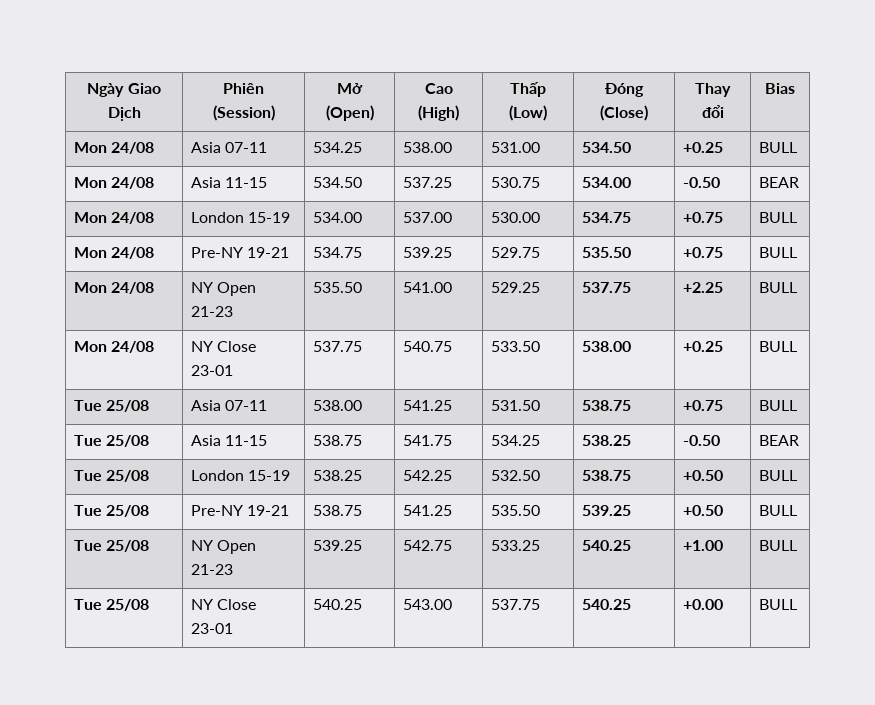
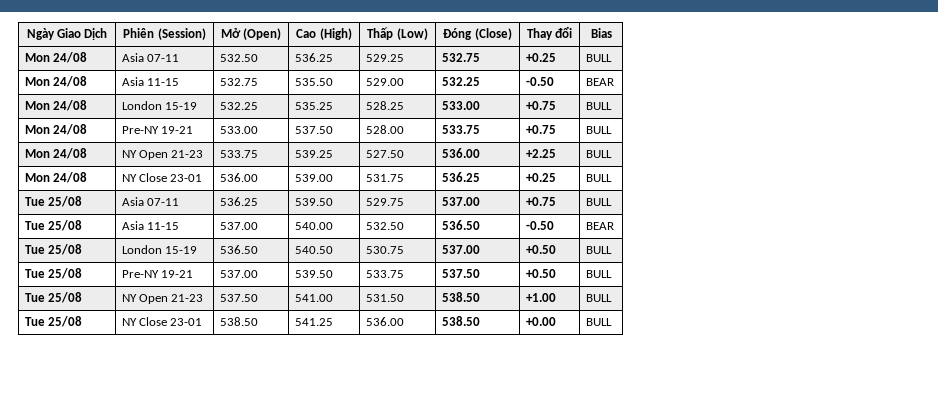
[312,142,362,153] [402,142,452,153] [490,142,540,153] [581,142,631,153] 534.25 | 538.00 | 531.00 | 534.50 -> [219,54,258,62] [294,53,333,62] [365,54,404,62] [441,53,480,62] 532.50 | 536.25 | 529.25 | 532.75
[312,177,362,188] [402,177,452,188] [490,177,540,188] [581,177,631,188] 534.50 | 537.25 | 530.75 | 534.00 -> [219,78,258,86] [294,78,333,86] [365,78,404,86] [441,77,480,86] 532.75 | 535.50 | 529.00 | 532.25
[312,212,362,223] [402,212,452,223] [490,212,540,223] [581,212,631,223] 534.00 | 537.00 | 530.00 | 534.75 -> [219,102,258,110] [294,102,333,110] [365,101,404,110] [441,101,480,110] 532.25 | 535.25 | 528.25 | 533.00
[312,247,362,258] [402,247,452,258] [490,247,540,258] [581,247,631,258] 534.75 | 539.25 | 529.75 | 535.50 -> [219,126,258,134] [294,126,333,134] [365,125,404,134] [441,125,480,134] 533.00 | 537.50 | 528.00 | 533.75
[312,282,362,293] [402,282,452,293] [490,282,540,293] [581,282,631,293] 535.50 | 541.00 | 529.25 | 537.75 -> [219,150,258,158] [294,150,333,158] [365,150,404,158] [441,148,480,158] 533.75 | 539.25 | 527.50 | 536.00
[312,341,362,352] [402,341,452,352] [490,341,540,352] [581,341,631,352] 537.75 | 540.75 | 533.50 | 538.00 -> [219,173,258,182] [294,174,333,182] [365,174,404,182] [441,172,480,182] 536.00 | 539.00 | 531.75 | 536.25
[312,400,362,411] [402,400,452,411] [490,400,540,411] [581,400,631,411] 538.00 | 541.25 | 531.50 | 538.75 -> [219,197,258,206] [294,198,333,206] [365,198,404,206] [441,197,480,206] 536.25 | 539.50 | 529.75 | 537.00
[312,435,362,446] [402,435,452,446] [490,435,540,446] [581,435,631,446] 538.75 | 541.75 | 534.25 | 538.25 -> [219,222,258,230] [294,222,333,230] [365,222,404,230] [441,220,480,230] 537.00 | 540.00 | 532.50 | 536.50
[312,470,362,481] [402,470,452,481] [490,470,540,481] [581,470,631,481] 538.25 | 542.25 | 532.50 | 538.75 -> [219,245,258,254] [294,246,333,254] [365,246,404,254] [441,245,480,254] 536.50 | 540.50 | 530.75 | 537.00
[312,505,362,516] [402,505,452,516] [490,505,540,516] [581,505,631,516] 538.75 | 541.25 | 535.50 | 539.25 -> [219,270,258,278] [294,270,333,278] [365,270,404,278] [441,269,480,278] 537.00 | 539.50 | 533.75 | 537.50
[312,540,362,551] [402,540,452,551] [490,540,540,551] [581,540,631,551] 539.25 | 542.75 | 533.25 | 540.25 -> [219,294,258,302] [294,294,333,302] [365,294,404,302] [441,292,480,302] 537.50 | 541.00 | 531.50 | 538.50
[312,599,362,610] [402,599,452,610] [490,599,540,610] [581,599,631,610] 540.25 | 543.00 | 537.75 | 540.25 -> [219,317,258,326] [294,318,333,326] [365,317,404,326] [441,316,480,326] 538.50 | 541.25 | 536.00 | 538.50

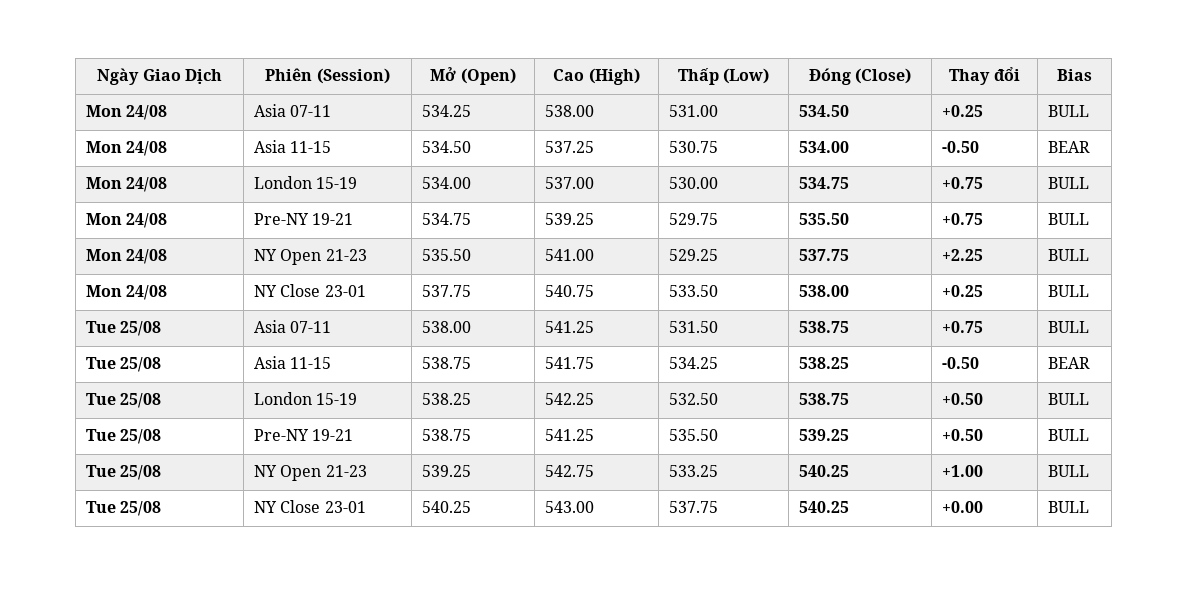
[219,54,258,62] [294,53,333,62] [365,54,404,62] [441,53,480,62] 532.50 | 536.25 | 529.25 | 532.75 -> [422,105,472,117] [545,105,595,117] [669,105,719,117] [799,105,850,117] 534.25 | 538.00 | 531.00 | 534.50
[219,78,258,86] [294,78,333,86] [365,78,404,86] [441,77,480,86] 532.75 | 535.50 | 529.00 | 532.25 -> [422,141,472,153] [545,141,595,153] [669,141,719,153] [799,141,850,153] 534.50 | 537.25 | 530.75 | 534.00
[219,102,258,110] [294,102,333,110] [365,101,404,110] [441,101,480,110] 532.25 | 535.25 | 528.25 | 533.00 -> [422,177,472,189] [545,177,595,189] [669,177,719,189] [799,177,850,189] 534.00 | 537.00 | 530.00 | 534.75
[219,126,258,134] [294,126,333,134] [365,125,404,134] [441,125,480,134] 533.00 | 537.50 | 528.00 | 533.75 -> [422,213,472,225] [545,213,595,225] [669,213,719,225] [799,213,850,225] 534.75 | 539.25 | 529.75 | 535.50
[219,150,258,158] [294,150,333,158] [365,150,404,158] [441,148,480,158] 533.75 | 539.25 | 527.50 | 536.00 -> [422,249,472,261] [545,249,595,261] [669,249,719,261] [799,249,850,261] 535.50 | 541.00 | 529.25 | 537.75
[219,173,258,182] [294,174,333,182] [365,174,404,182] [441,172,480,182] 536.00 | 539.00 | 531.75 | 536.25 -> [422,285,472,297] [545,285,595,297] [669,285,719,297] [799,285,850,297] 537.75 | 540.75 | 533.50 | 538.00
[219,197,258,206] [294,198,333,206] [365,198,404,206] [441,197,480,206] 536.25 | 539.50 | 529.75 | 537.00 -> [422,321,472,333] [545,321,595,333] [669,321,719,333] [799,321,850,333] 538.00 | 541.25 | 531.50 | 538.75
[219,222,258,230] [294,222,333,230] [365,222,404,230] [441,220,480,230] 537.00 | 540.00 | 532.50 | 536.50 -> [422,357,472,369] [545,357,595,369] [669,357,719,369] [799,357,850,369] 538.75 | 541.75 | 534.25 | 538.25
[219,245,258,254] [294,246,333,254] [365,246,404,254] [441,245,480,254] 536.50 | 540.50 | 530.75 | 537.00 -> [422,393,472,405] [545,393,595,405] [669,393,719,405] [799,393,850,405] 538.25 | 542.25 | 532.50 | 538.75
[219,270,258,278] [294,270,333,278] [365,270,404,278] [441,269,480,278] 537.00 | 539.50 | 533.75 | 537.50 -> [422,429,472,441] [545,429,595,441] [669,429,719,441] [799,429,850,441] 538.75 | 541.25 | 535.50 | 539.25
[219,294,258,302] [294,294,333,302] [365,294,404,302] [441,292,480,302] 537.50 | 541.00 | 531.50 | 538.50 -> [422,465,472,477] [545,465,595,477] [669,465,719,477] [799,465,850,477] 539.25 | 542.75 | 533.25 | 540.25
[219,317,258,326] [294,318,333,326] [365,317,404,326] [441,316,480,326] 538.50 | 541.25 | 536.00 | 538.50 -> [422,501,472,513] [545,501,595,513] [669,501,719,513] [799,501,850,513] 540.25 | 543.00 | 537.75 | 540.25

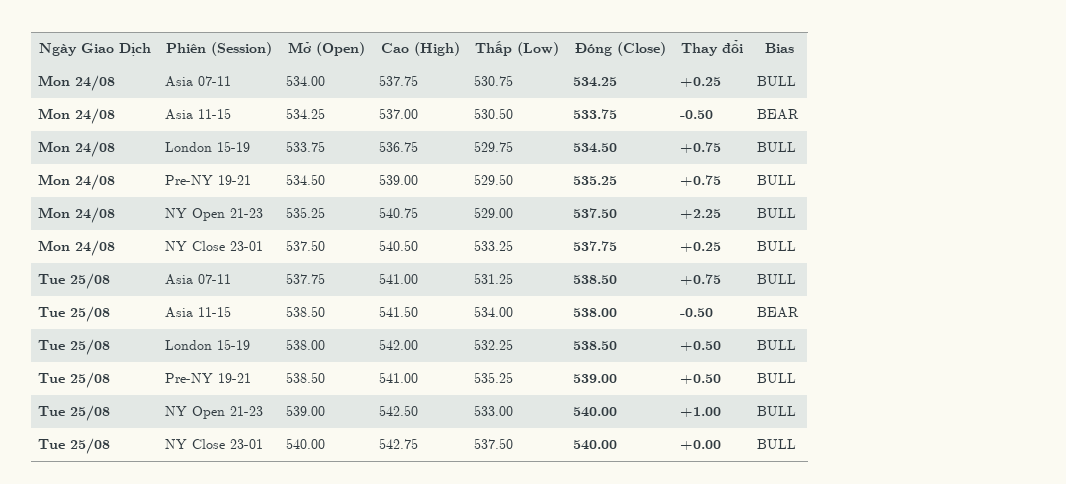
[422,105,472,117] [545,105,595,117] [669,105,719,117] [799,105,850,117] 534.25 | 538.00 | 531.00 | 534.50 -> [286,75,326,86] [379,75,419,86] [474,75,514,86] [573,77,618,87] 534.00 | 537.75 | 530.75 | 534.25
[422,141,472,153] [545,141,595,153] [669,141,719,153] [799,141,850,153] 534.50 | 537.25 | 530.75 | 534.00 -> [286,108,326,119] [379,108,419,119] [474,108,514,119] [573,109,618,119] 534.25 | 537.00 | 530.50 | 533.75
[422,177,472,189] [545,177,595,189] [669,177,719,189] [799,177,850,189] 534.00 | 537.00 | 530.00 | 534.75 -> [286,141,326,152] [379,141,419,152] [474,141,514,152] [573,143,618,153] 533.75 | 536.75 | 529.75 | 534.50
[422,213,472,225] [545,213,595,225] [669,213,719,225] [799,213,850,225] 534.75 | 539.25 | 529.75 | 535.50 -> [286,174,326,185] [379,174,419,185] [474,174,514,185] [573,176,618,185] 534.50 | 539.00 | 529.50 | 535.25
[422,249,472,261] [545,249,595,261] [669,249,719,261] [799,249,850,261] 535.50 | 541.00 | 529.25 | 537.75 -> [286,207,326,218] [379,207,419,218] [474,207,514,218] [573,208,618,218] 535.25 | 540.75 | 529.00 | 537.50
[422,285,472,297] [545,285,595,297] [669,285,719,297] [799,285,850,297] 537.75 | 540.75 | 533.50 | 538.00 -> [286,240,326,251] [379,240,419,251] [474,240,514,251] [573,241,618,251] 537.50 | 540.50 | 533.25 | 537.75
[422,321,472,333] [545,321,595,333] [669,321,719,333] [799,321,850,333] 538.00 | 541.25 | 531.50 | 538.75 -> [286,273,326,284] [379,273,419,284] [474,273,514,284] [573,275,618,284] 537.75 | 541.00 | 531.25 | 538.50
[422,357,472,369] [545,357,595,369] [669,357,719,369] [799,357,850,369] 538.75 | 541.75 | 534.25 | 538.25 -> [286,306,326,317] [379,306,419,317] [474,306,514,317] [573,308,618,317] 538.50 | 541.50 | 534.00 | 538.00
[422,393,472,405] [545,393,595,405] [669,393,719,405] [799,393,850,405] 538.25 | 542.25 | 532.50 | 538.75 -> [286,339,326,350] [379,339,419,350] [474,339,514,350] [573,341,618,350] 538.00 | 542.00 | 532.25 | 538.50
[422,429,472,441] [545,429,595,441] [669,429,719,441] [799,429,850,441] 538.75 | 541.25 | 535.50 | 539.25 -> [286,372,326,383] [379,372,419,383] [474,372,514,383] [573,374,618,383] 538.50 | 541.00 | 535.25 | 539.00
[422,465,472,477] [545,465,595,477] [669,465,719,477] [799,465,850,477] 539.25 | 542.75 | 533.25 | 540.25 -> [286,405,326,416] [379,405,419,416] [474,405,514,416] [573,407,618,417] 539.00 | 542.50 | 533.00 | 540.00
[422,501,472,513] [545,501,595,513] [669,501,719,513] [799,501,850,513] 540.25 | 543.00 | 537.75 | 540.25 -> [286,438,326,449] [379,438,419,449] [474,438,514,449] [573,440,618,450] 540.00 | 542.75 | 537.50 | 540.00

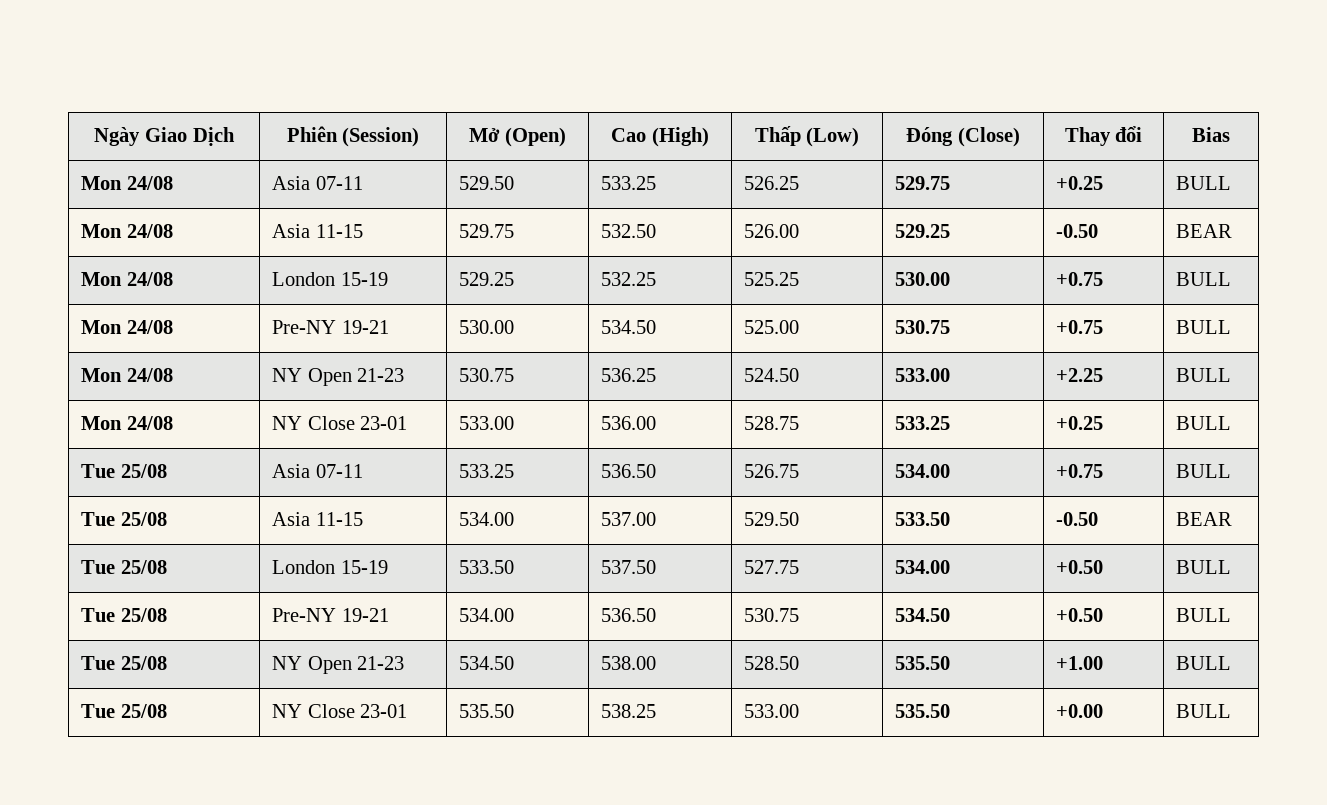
[286,75,326,86] [379,75,419,86] [474,75,514,86] [573,77,618,87] 534.00 | 537.75 | 530.75 | 534.25 -> [459,176,515,190] [601,176,657,190] [744,176,800,190] [895,176,951,190] 529.50 | 533.25 | 526.25 | 529.75
[286,108,326,119] [379,108,419,119] [474,108,514,119] [573,109,618,119] 534.25 | 537.00 | 530.50 | 533.75 -> [459,224,515,238] [601,224,657,238] [744,224,800,238] [895,224,951,238] 529.75 | 532.50 | 526.00 | 529.25
[286,141,326,152] [379,141,419,152] [474,141,514,152] [573,143,618,153] 533.75 | 536.75 | 529.75 | 534.50 -> [459,272,515,286] [601,272,657,286] [744,272,800,286] [895,272,951,286] 529.25 | 532.25 | 525.25 | 530.00
[286,174,326,185] [379,174,419,185] [474,174,514,185] [573,176,618,185] | 534.50 | 539.00 | 529.50 | 535.25 -> [459,320,515,334] [601,320,657,334] [744,320,800,334] [895,320,951,334] | 530.00 | 534.50 | 525.00 | 530.75
[286,207,326,218] [379,207,419,218] [474,207,514,218] [573,208,618,218] 535.25 | 540.75 | 529.00 | 537.50 -> [459,368,515,382] [601,368,657,382] [744,368,800,382] [895,368,951,382] 530.75 | 536.25 | 524.50 | 533.00
[286,240,326,251] [379,240,419,251] [474,240,514,251] [573,241,618,251] 537.50 | 540.50 | 533.25 | 537.75 -> [459,416,515,430] [601,416,657,430] [744,416,800,430] [895,416,951,430] 533.00 | 536.00 | 528.75 | 533.25
[286,273,326,284] [379,273,419,284] [474,273,514,284] [573,275,618,284] 537.75 | 541.00 | 531.25 | 538.50 -> [459,464,515,478] [601,464,657,478] [744,464,800,478] [895,464,951,478] 533.25 | 536.50 | 526.75 | 534.00
[286,306,326,317] [379,306,419,317] [474,306,514,317] [573,308,618,317] | 538.50 | 541.50 | 534.00 | 538.00 -> [459,512,515,526] [601,512,657,526] [744,512,800,526] [895,512,951,526] | 534.00 | 537.00 | 529.50 | 533.50
[286,339,326,350] [379,339,419,350] [474,339,514,350] [573,341,618,350] 538.00 | 542.00 | 532.25 | 538.50 -> [459,560,515,574] [601,560,657,574] [744,560,800,574] [895,560,951,574] 533.50 | 537.50 | 527.75 | 534.00
[286,372,326,383] [379,372,419,383] [474,372,514,383] [573,374,618,383] 538.50 | 541.00 | 535.25 | 539.00 -> [459,608,515,622] [601,608,657,622] [744,608,800,622] [895,608,951,622] 534.00 | 536.50 | 530.75 | 534.50
[286,405,326,416] [379,405,419,416] [474,405,514,416] [573,407,618,417] 539.00 | 542.50 | 533.00 | 540.00 -> [459,656,515,670] [601,656,657,670] [744,656,800,670] [895,656,951,670] 534.50 | 538.00 | 528.50 | 535.50
[286,438,326,449] [379,438,419,449] [474,438,514,449] [573,440,618,450] 540.00 | 542.75 | 537.50 | 540.00 -> [459,704,515,718] [601,704,657,718] [744,704,800,718] [895,704,951,718] 535.50 | 538.25 | 533.00 | 535.50

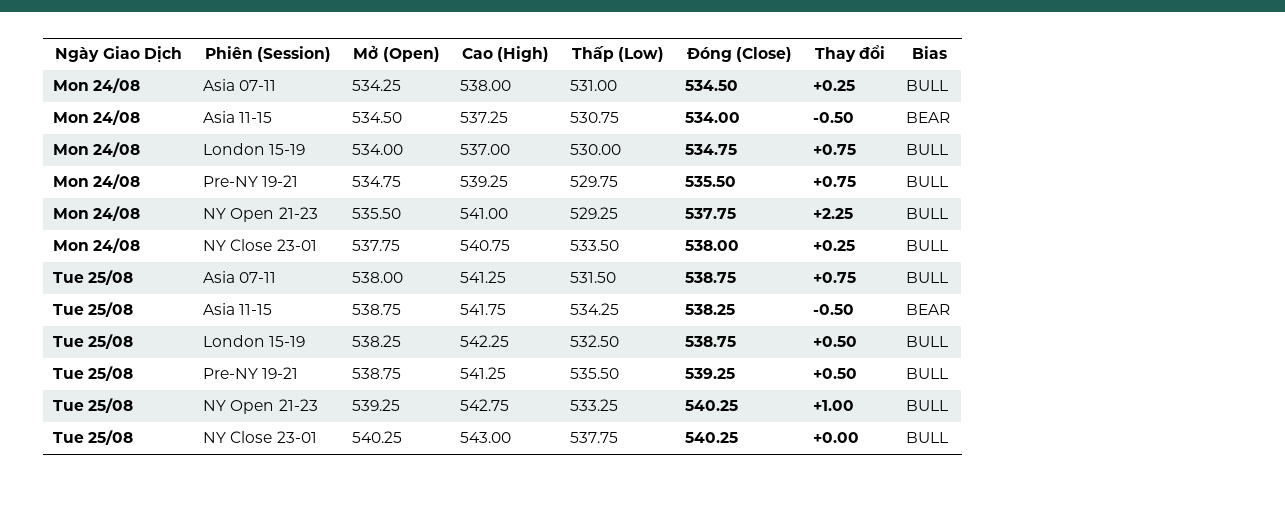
[459,176,515,190] [601,176,657,190] [744,176,800,190] [895,176,951,190] 529.50 | 533.25 | 526.25 | 529.75 -> [352,79,402,91] [460,80,512,91] [570,80,618,91] [685,80,739,91] 534.25 | 538.00 | 531.00 | 534.50
[459,224,515,238] [601,224,657,238] [744,224,800,238] [895,224,951,238] 529.75 | 532.50 | 526.00 | 529.25 -> [352,112,403,123] [460,111,509,123] [570,112,620,123] [685,112,741,123] 534.50 | 537.25 | 530.75 | 534.00
[459,272,515,286] [601,272,657,286] [744,272,800,286] [895,272,951,286] 529.25 | 532.25 | 525.25 | 530.00 -> [352,144,404,155] [460,144,511,155] [570,144,622,155] [685,144,738,155] 534.00 | 537.00 | 530.00 | 534.75
[459,320,515,334] [601,320,657,334] [744,320,800,334] [895,320,951,334] 530.00 | 534.50 | 525.00 | 530.75 -> [352,176,402,187] [460,175,509,187] [570,175,619,187] [685,176,737,187] 534.75 | 539.25 | 529.75 | 535.50
[459,368,515,382] [601,368,657,382] [744,368,800,382] [895,368,951,382] 530.75 | 536.25 | 524.50 | 533.00 -> [352,208,402,219] [460,208,509,219] [570,207,619,219] [685,208,737,219] 535.50 | 541.00 | 529.25 | 537.75
[459,416,515,430] [601,416,657,430] [744,416,800,430] [895,416,951,430] 533.00 | 536.00 | 528.75 | 533.25 -> [352,240,401,251] [460,240,511,251] [570,240,620,251] [685,240,740,251] 537.75 | 540.75 | 533.50 | 538.00
[459,464,515,478] [601,464,657,478] [744,464,800,478] [895,464,951,478] 533.25 | 536.50 | 526.75 | 534.00 -> [352,272,404,283] [460,271,507,283] [570,272,617,283] [685,272,737,283] 538.00 | 541.25 | 531.50 | 538.75
[459,512,515,526] [601,512,657,526] [744,512,800,526] [895,512,951,526] 534.00 | 537.00 | 529.50 | 533.50 -> [352,304,402,315] [460,304,507,315] [570,303,620,315] [685,304,736,315] 538.75 | 541.75 | 534.25 | 538.25
[459,560,515,574] [601,560,657,574] [744,560,800,574] [895,560,951,574] 533.50 | 537.50 | 527.75 | 534.00 -> [352,335,402,347] [460,335,510,347] [570,335,620,347] [685,336,737,347] 538.25 | 542.25 | 532.50 | 538.75
[459,608,515,622] [601,608,657,622] [744,608,800,622] [895,608,951,622] 534.00 | 536.50 | 530.75 | 534.50 -> [352,368,402,379] [460,367,507,379] [570,368,620,379] [685,368,736,379] 538.75 | 541.25 | 535.50 | 539.25
[459,656,515,670] [601,656,657,670] [744,656,800,670] [895,656,951,670] 534.50 | 538.00 | 528.50 | 535.50 -> [352,399,401,411] [460,399,510,411] [570,399,619,411] [685,400,739,411] 539.25 | 542.75 | 533.25 | 540.25
[459,704,515,718] [601,704,657,718] [744,704,800,718] [895,704,951,718] 535.50 | 538.25 | 533.00 | 535.50 -> [352,431,403,443] [460,432,512,443] [570,432,619,443] [685,432,739,443] 540.25 | 543.00 | 537.75 | 540.25

